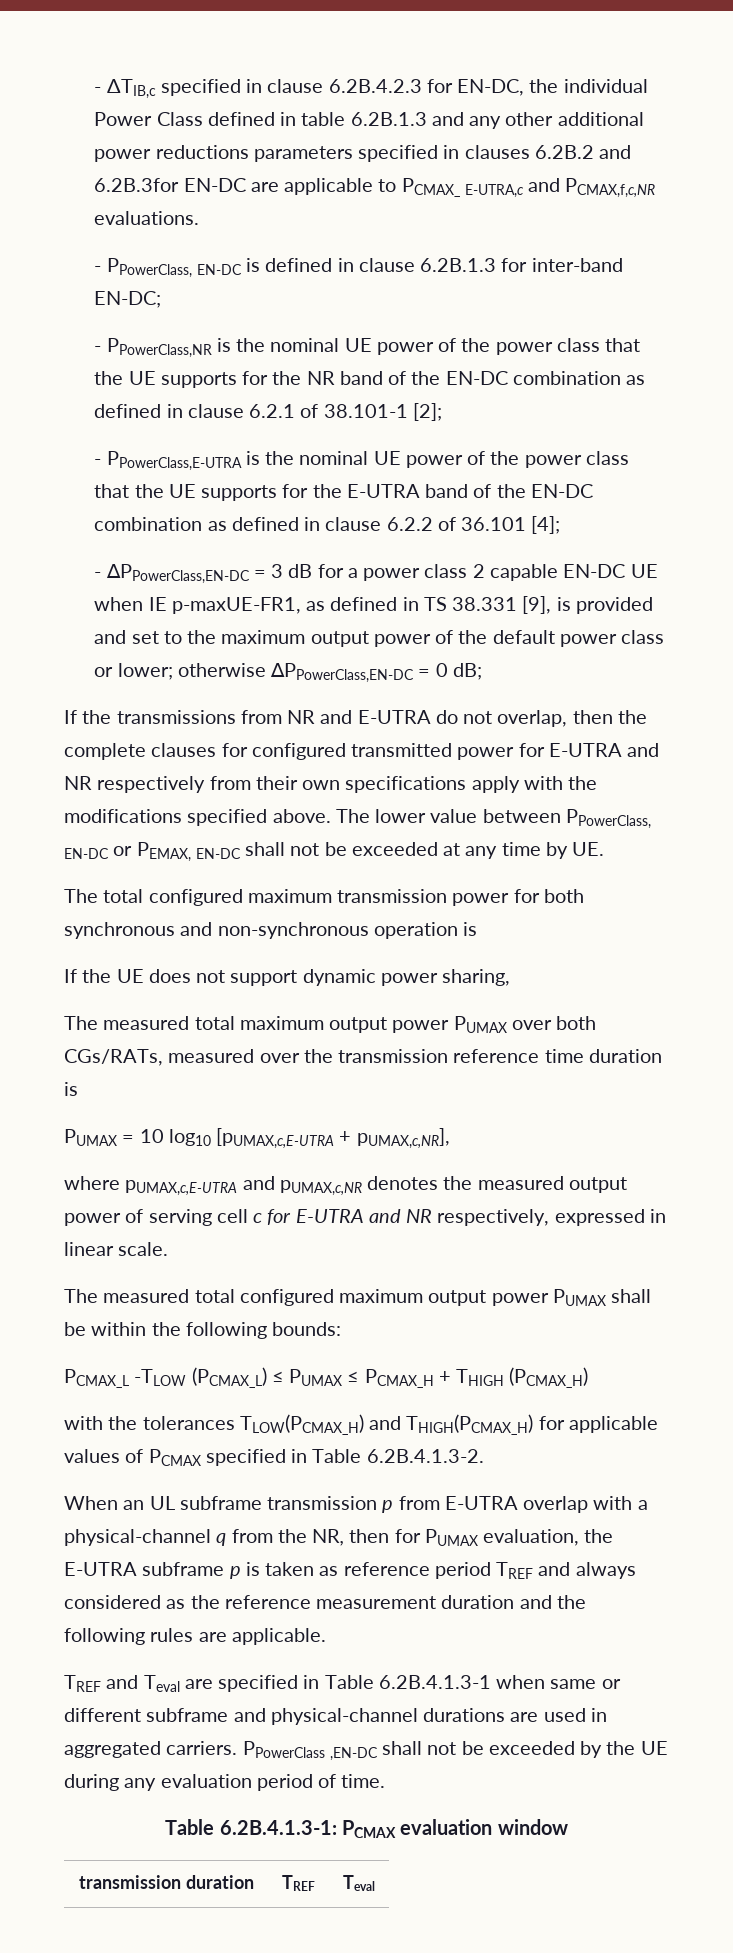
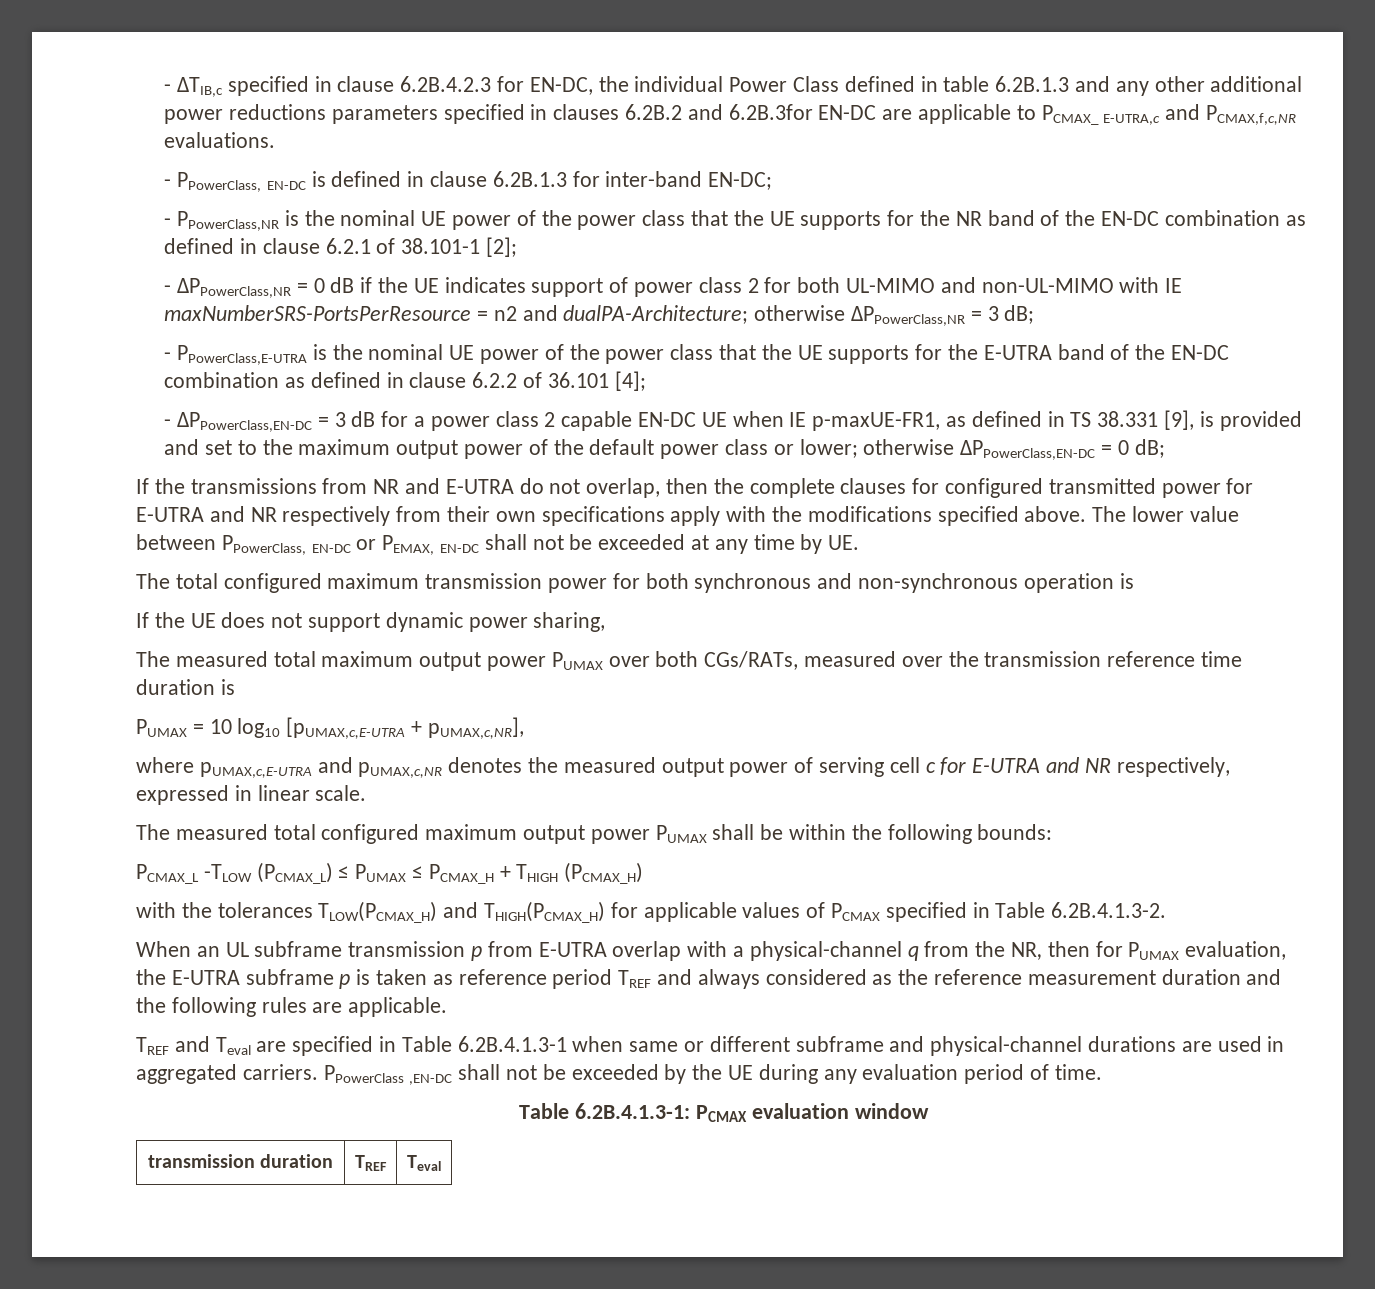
(442, 412) none -> [164,277,1183,298] [164,305,1035,326] // - ∆PPowerClass,NR = 0 dB if the UE indicates support of power class 2 for both UL-MIMO and non-UL-MIMO with IE maxNumberSRS-PortsPerResource = n2 and dualPA-Architecture; otherwise ∆PPowerClass,NR = 3 dB;

